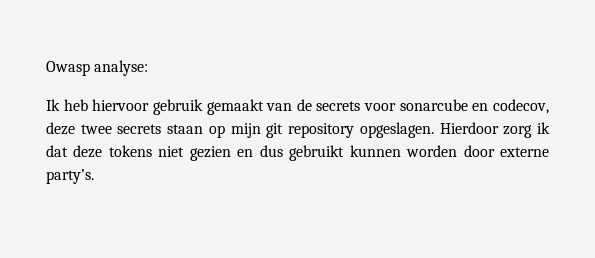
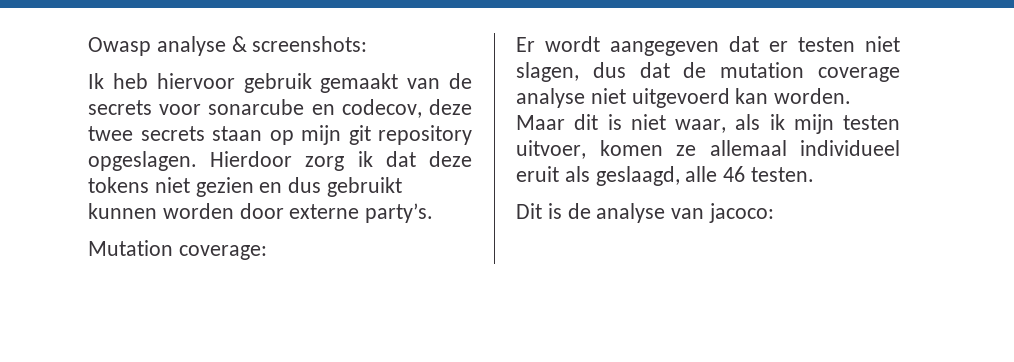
[94,60,149,76] analyse: -> [156,36,368,56] analyse & screenshots:
(94, 176) none -> [88,240,267,260] [516,36,900,56] [516,62,900,82] [516,88,852,108] [516,114,900,134] [516,140,900,159] [516,166,815,186] [516,203,775,223] // Mutation coverage: // Er wordt aangegeven dat er testen niet slagen, dus dat de mutation coverage analyse niet uitgevoerd kan worden. Maar dit is niet waar, als ik mijn testen uitvoer, komen ze allemaal individueel eruit als geslaagd, alle 46 testen. // Dit is de analyse van jacoco:

